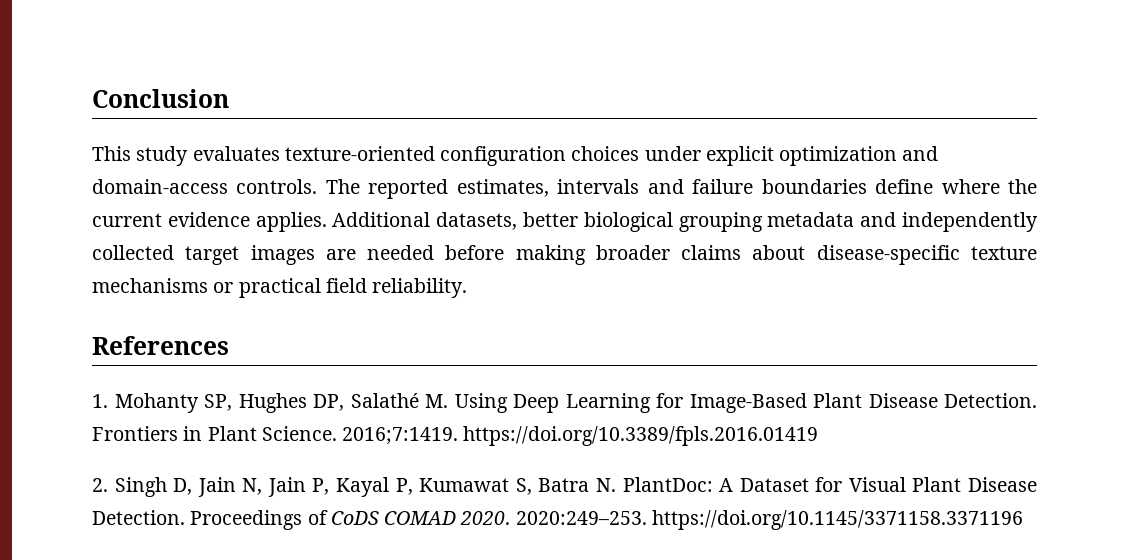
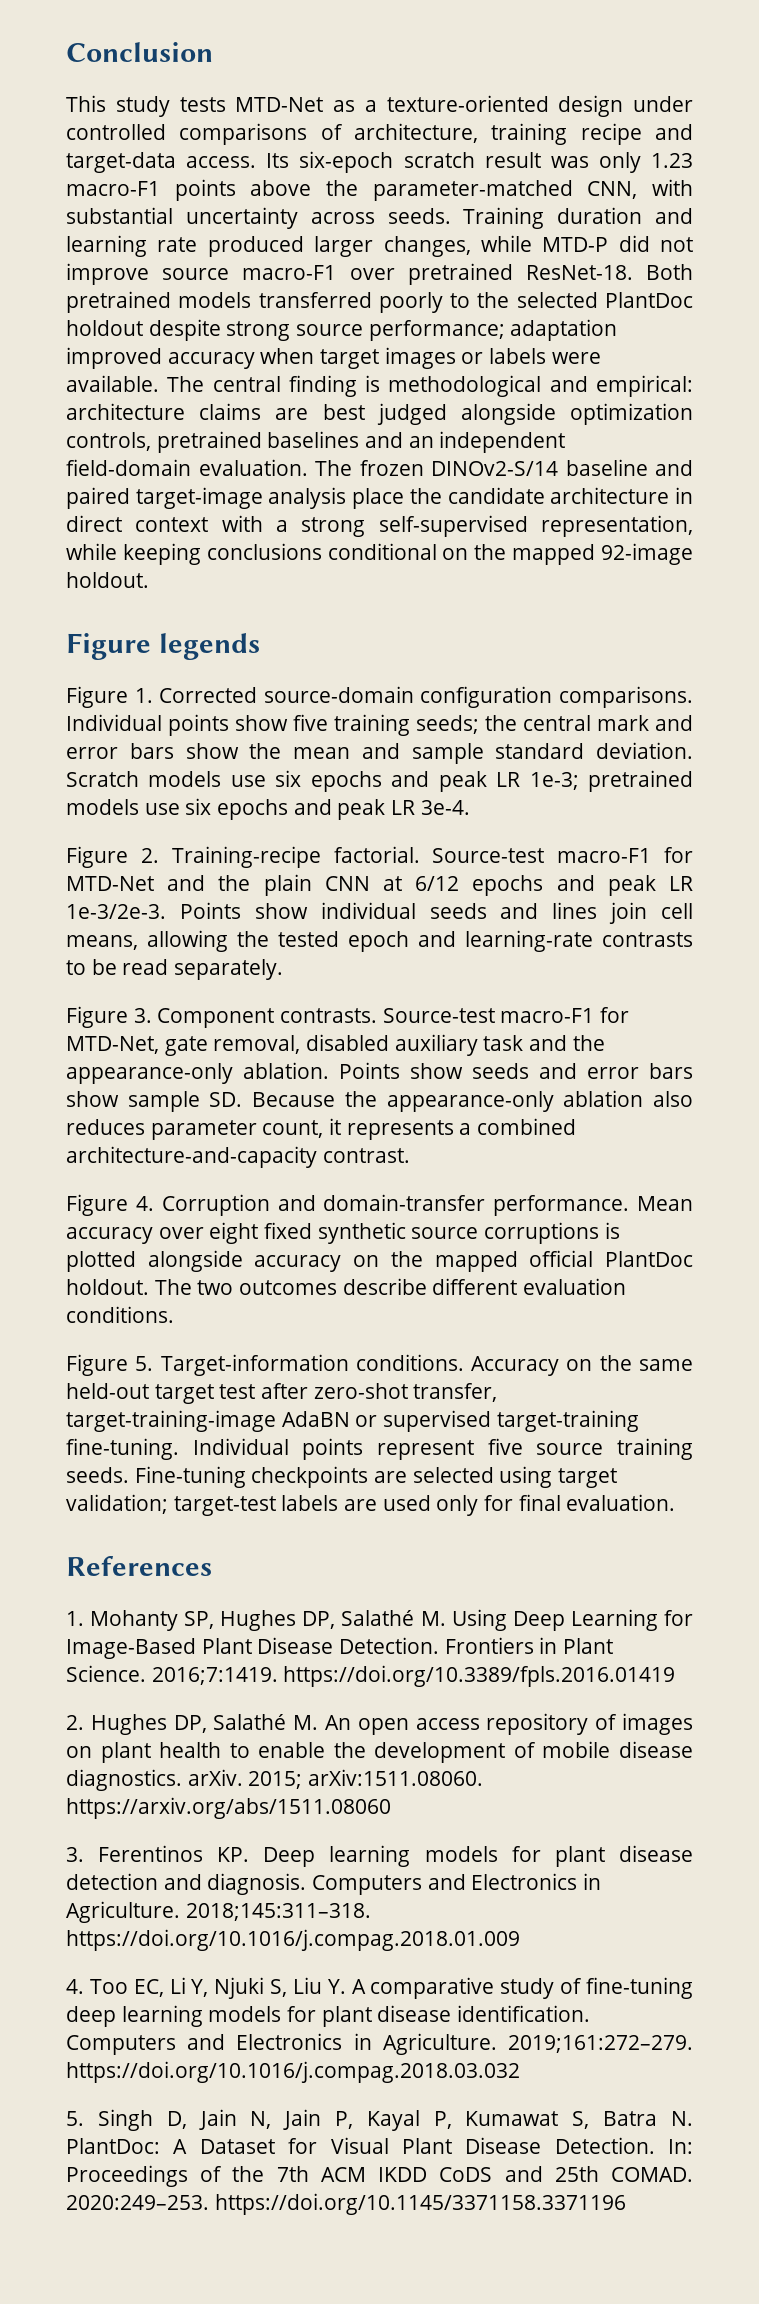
[192,146,939,166] [92,179,1038,199] [92,212,1038,232] [92,245,1037,265] [92,278,468,298] evaluates texture-oriented configuration choices under explicit optimization and domain-access controls. The reported estimates, intervals and failure boundaries define where the current evidence applies. Additional datasets, better biological grouping metadata and independently collected target images are needed before making broader claims about disease-specific texture mechanisms or practical field reliability. -> [179,95,693,117] [66,123,693,145] [66,151,693,173] [66,179,693,201] [66,207,693,229] [66,235,693,257] [66,263,694,285] [66,291,693,313] [66,319,618,341] [66,347,601,369] [66,375,693,397] [66,403,693,425] [66,431,566,453] [66,459,693,476] [66,487,693,509] [66,515,693,537] [66,543,693,565] [66,572,149,588] [66,633,260,660] [66,686,694,708] [66,714,693,736] [66,742,693,764] [66,770,694,792] [66,798,470,820] [66,846,693,868] [66,874,693,896] [66,902,693,924] [66,930,693,952] [66,959,284,980] [66,1006,630,1028] [66,1034,605,1056] [66,1062,693,1084] [66,1090,693,1112] [66,1118,577,1140] [66,1146,410,1168] [66,1194,694,1216] [66,1222,620,1244] [66,1250,693,1272] [66,1278,627,1295] [66,1306,174,1323] [66,1354,693,1376] [66,1383,498,1404] [66,1410,639,1432] [66,1438,694,1460] [66,1466,618,1488] [66,1494,676,1516] tests MTD-Net as a texture-oriented design under controlled comparisons of architecture, training recipe and target-data access. Its six-epoch scratch result was only 1.23 macro-F1 points above the parameter-matched CNN, with substantial uncertainty across seeds. Training duration and learning rate produced larger changes, while MTD-P did not improve source macro-F1 over pretrained ResNet-18. Both pretrained models transferred poorly to the selected PlantDoc holdout despite strong source performance; adaptation improved accuracy when target images or labels were available. The central finding is methodological and empirical: architecture claims are best judged alongside optimization controls, pretrained baselines and an independent field-domain evaluation. The frozen DINOv2-S/14 baseline and paired target-image analysis place the candidate architecture in direct context with a strong self-supervised representation, while keeping conclusions conditional on the mapped 92-image holdout. // Figure legends // Figure 1. Corrected source-domain configuration comparisons. Individual points show five training seeds; the central mark and error bars show the mean and sample standard deviation. Scratch models use six epochs and peak LR 1e-3; pretrained models use six epochs and peak LR 3e-4. // Figure 2. Training-recipe factorial. Source-test macro-F1 for MTD-Net and the plain CNN at 6/12 epochs and peak LR 1e-3/2e-3. Points show individual seeds and lines join cell means, allowing the tested epoch and learning-rate contrasts to be read separately. // Figure 3. Component contrasts. Source-test macro-F1 for MTD-Net, gate removal, disabled auxiliary task and the appearance-only ablation. Points show seeds and error bars show sample SD. Because the appearance-only ablation also reduces parameter count, it represents a combined architecture-and-capacity contrast. // Figure 4. Corruption and domain-transfer performance. Mean accuracy over eight fixed synthetic source corruptions is plotted alongside accuracy on the mapped official PlantDoc holdout. The two outcomes describe different evaluation conditions. // Figure 5. Target-information conditions. Accuracy on the same held-out target test after zero-shot transfer, target-training-image AdaBN or supervised target-training fine-tuning. Individual points represent five source training seeds. Fine-tuning checkpoints are selected using target validation; target-test labels are used only for final evaluation.
(108, 485) none -> [90,1713,694,1735] [66,1741,693,1763] [66,1769,483,1791] [66,1797,391,1819] [66,1845,693,1867] [66,1873,602,1895] [66,1901,371,1923] [66,1929,520,1951] [66,1977,693,1999] [66,2005,591,2027] [66,2033,693,2055] [66,2061,520,2083] [66,2111,84,2126] Hughes DP, Salathé M. An open access repository of images on plant health to enable the development of mobile disease diagnostics. arXiv. 2015; arXiv:1511.08060. https://arxiv.org/abs/1511.08060 // 3. Ferentinos KP. Deep learning models for plant disease detection and diagnosis. Computers and Electronics in Agriculture. 2018;145:311–318. https://doi.org/10.1016/j.compag.2018.01.009 // 4. Too EC, Li Y, Njuki S, Liu Y. A comparative study of fine-tuning deep learning models for plant disease identification. Computers and Electronics in Agriculture. 2019;161:272–279. https://doi.org/10.1016/j.compag.2018.03.032 // 5.
(185, 517) none -> [668,2139,693,2154] In:
[330,511,511,525] CoDS COMAD 2020. -> [232,2166,694,2182] the 7th ACM IKDD CoDS and 25th COMAD.

